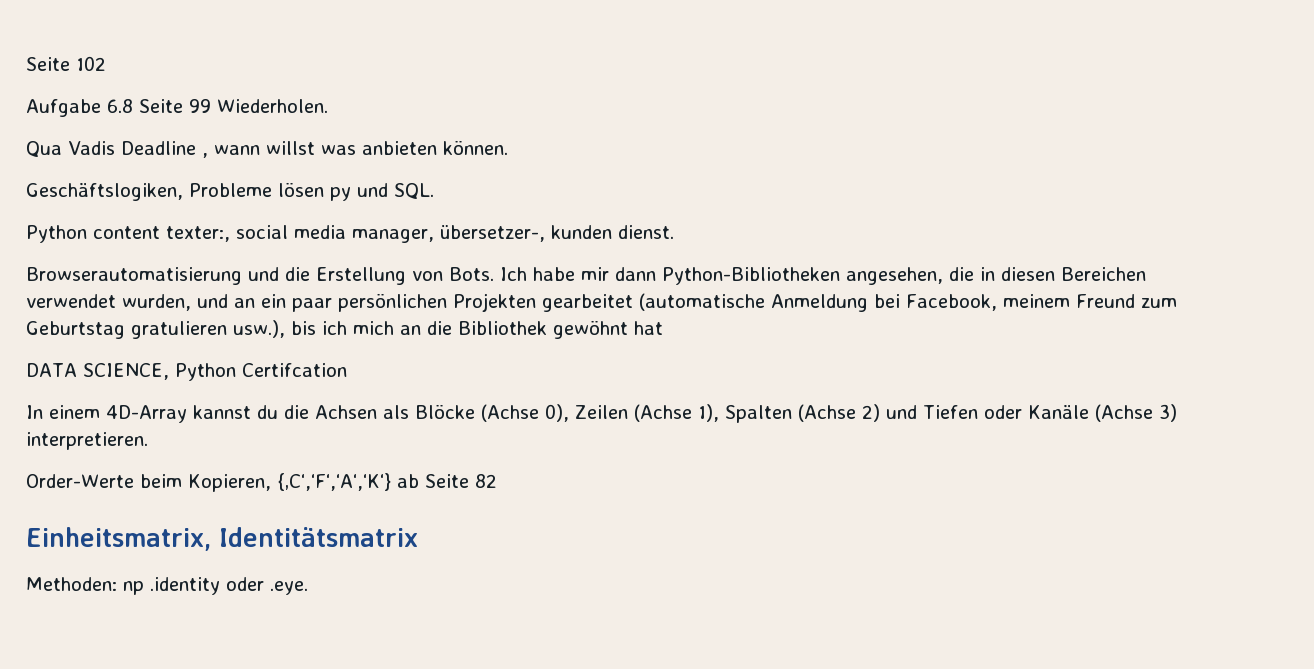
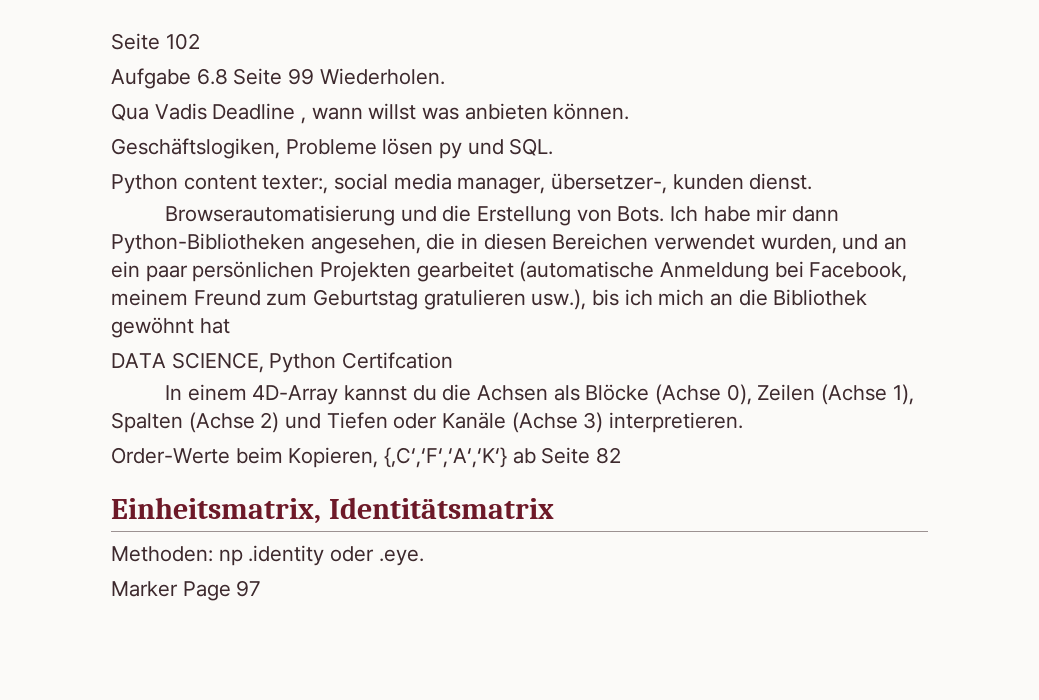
(308, 588) none -> [111,580,262,601] // Marker Page 97

